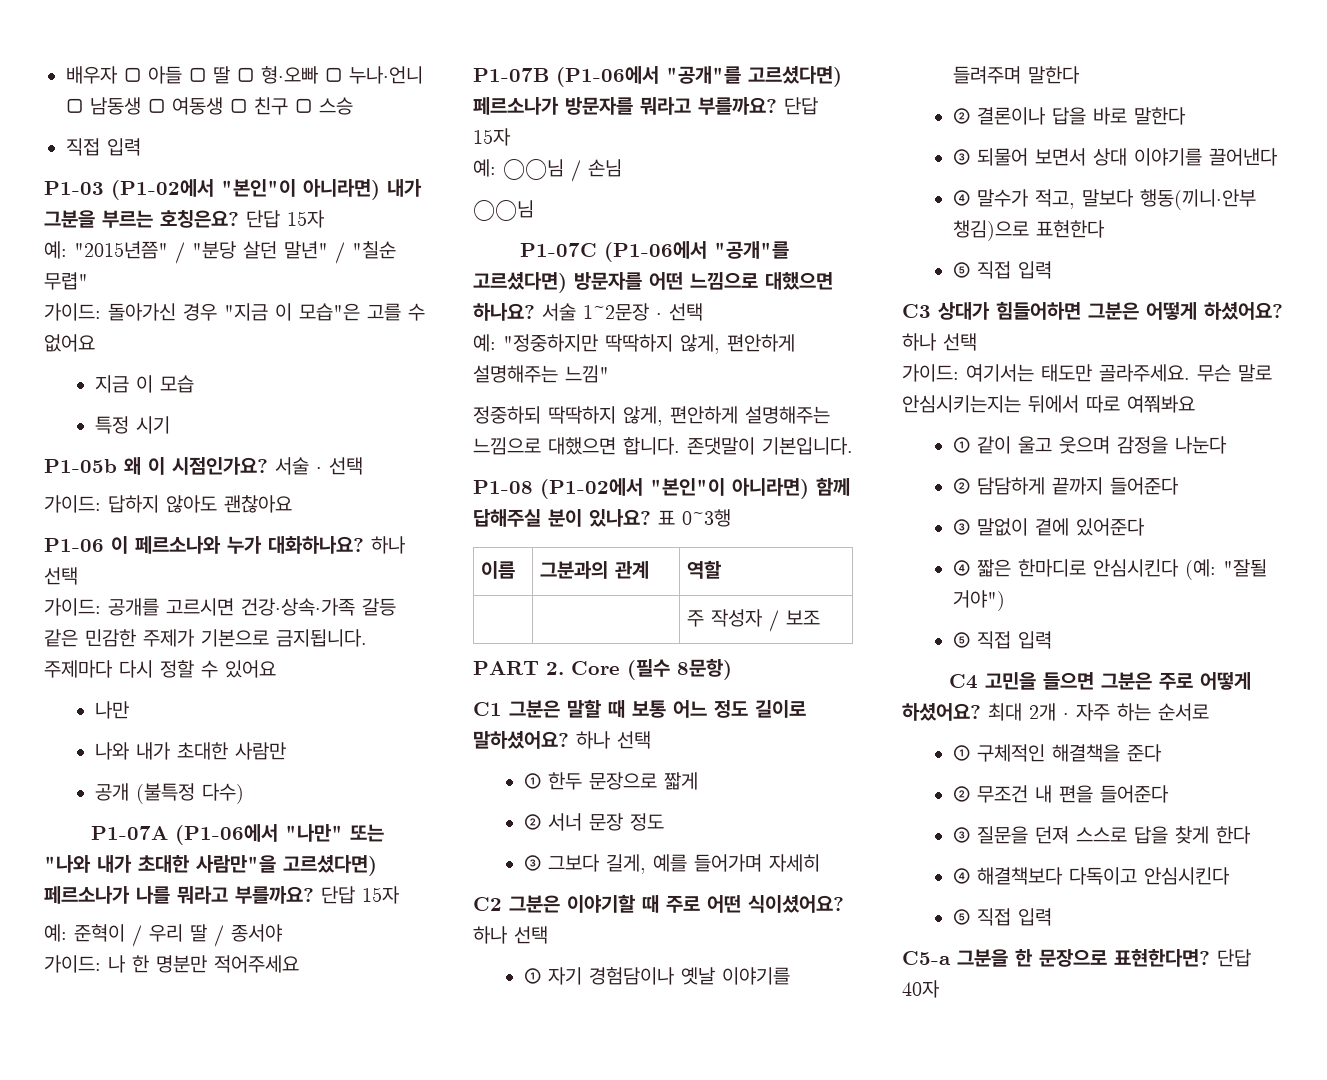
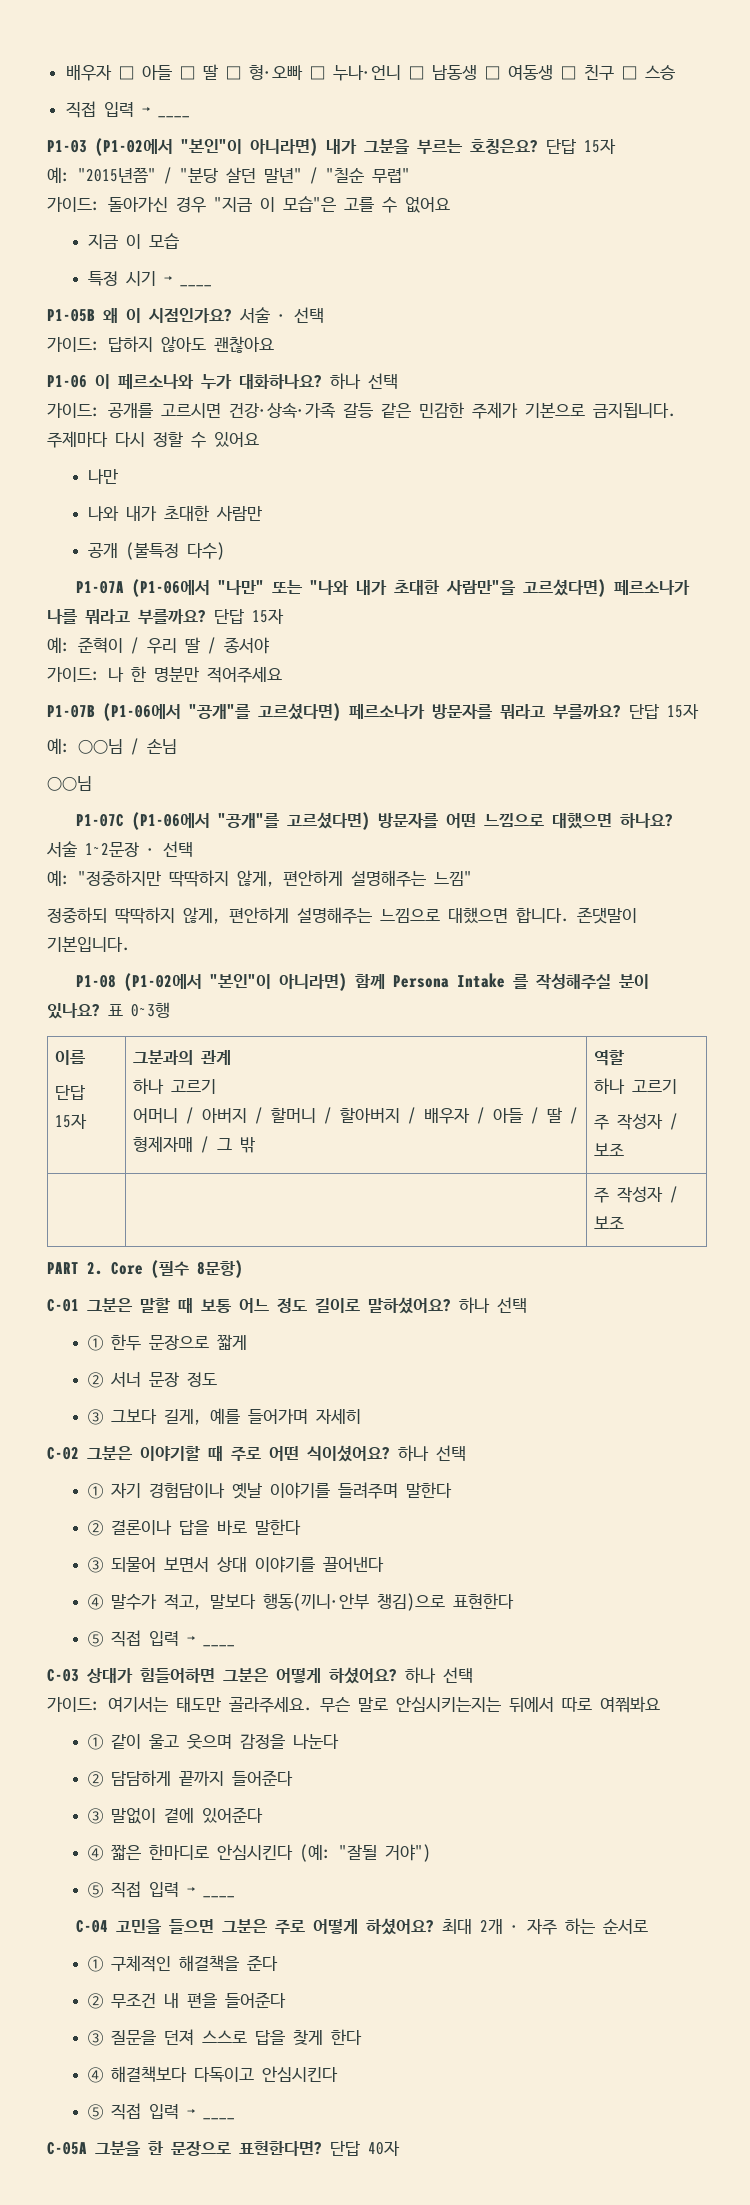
(141, 147) none -> [141,106,151,115] [157,115,190,118] → ____
[44,459,117,473] // P1-05b -> [164,275,174,284] [180,284,213,287] [47,309,95,322] → ____ // P1-05B
[473,509,541,527] 답해주실 -> [393,973,612,990] Persona Intake 를 작성해주실
(516, 570) none -> [55,1085,86,1100] [55,1114,88,1129] // 단답 15자
[687,560,723,579] | 역할 -> [133,1078,217,1094] [133,1107,579,1124] [133,1136,256,1153] [594,1050,626,1066] [594,1078,678,1094] [594,1113,679,1130] [594,1143,625,1156] // 하나 고르기 // 어머니 / 아버지 / 할머니 / 할아버지 / 배우자 / 아들 / 딸 / 형제자매 / 그 밖 | 역할 // 하나 고르기 // 주 작성자 / 보조
[473,702,502,716] C1 -> [47,1299,79,1312] C-01
[473,897,502,911] C2 -> [47,1447,79,1460] C-02
[902,304,931,318] // C3 -> [187,1635,197,1644] [203,1644,236,1647] [47,1669,79,1682] → ____ // C-03
[949,674,979,689] // C4 -> [187,1886,197,1895] [203,1895,236,1898] [76,1920,109,1933] → ____ // C-04
[902,951,951,965] // C5-a -> [187,2108,197,2117] [203,2117,236,2120] [47,2142,87,2155] → ____ // C-05A

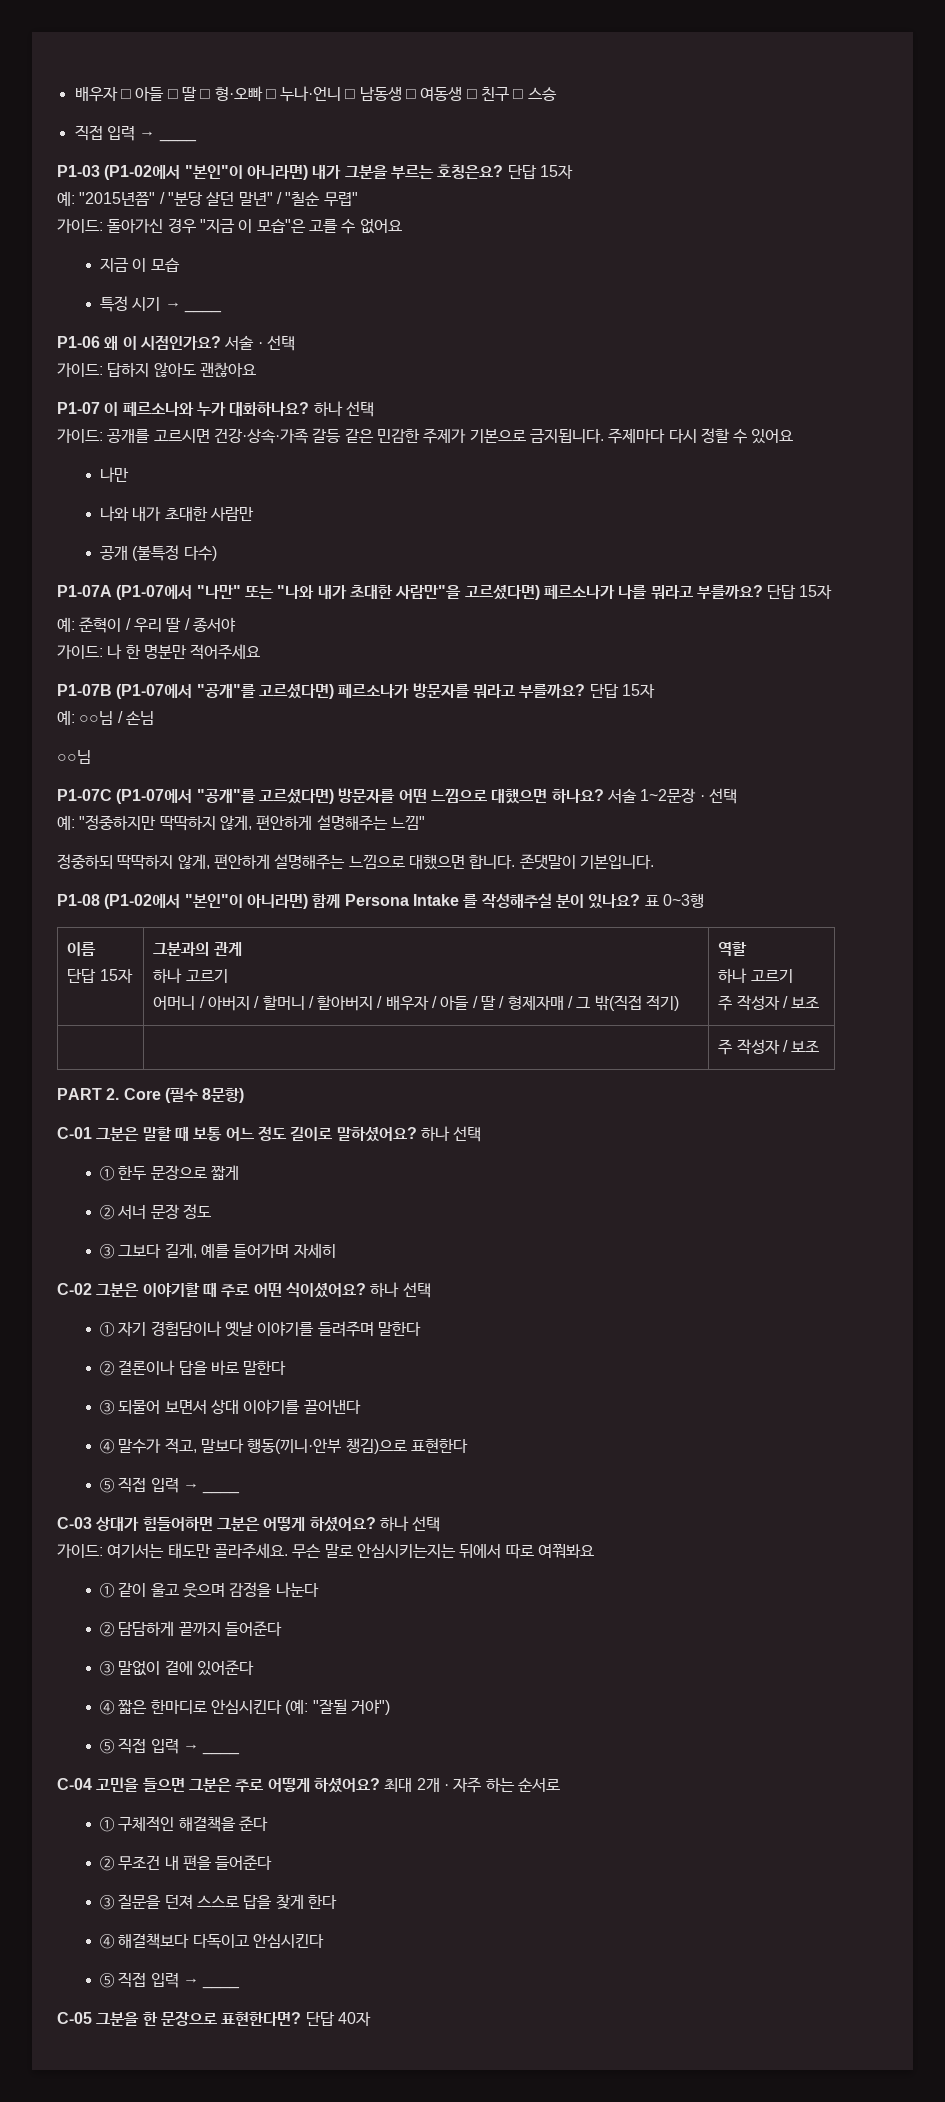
[47,309,95,322] P1-05B -> [57,336,100,348] P1-06
[47,375,87,388] P1-06 -> [57,402,100,414] P1-07
[132,579,211,597] (P1-06에서 -> [116,585,193,600] (P1-07에서
[103,703,181,721] (P1-06에서 -> [116,684,193,699] (P1-07에서
[132,812,211,830] (P1-06에서 -> [116,789,193,804] (P1-07에서
[240,1137,256,1153] 밖 -> [594,995,680,1011] 밖(직접 적기)
[47,2142,87,2155] C-05A -> [57,2012,92,2024] C-05

